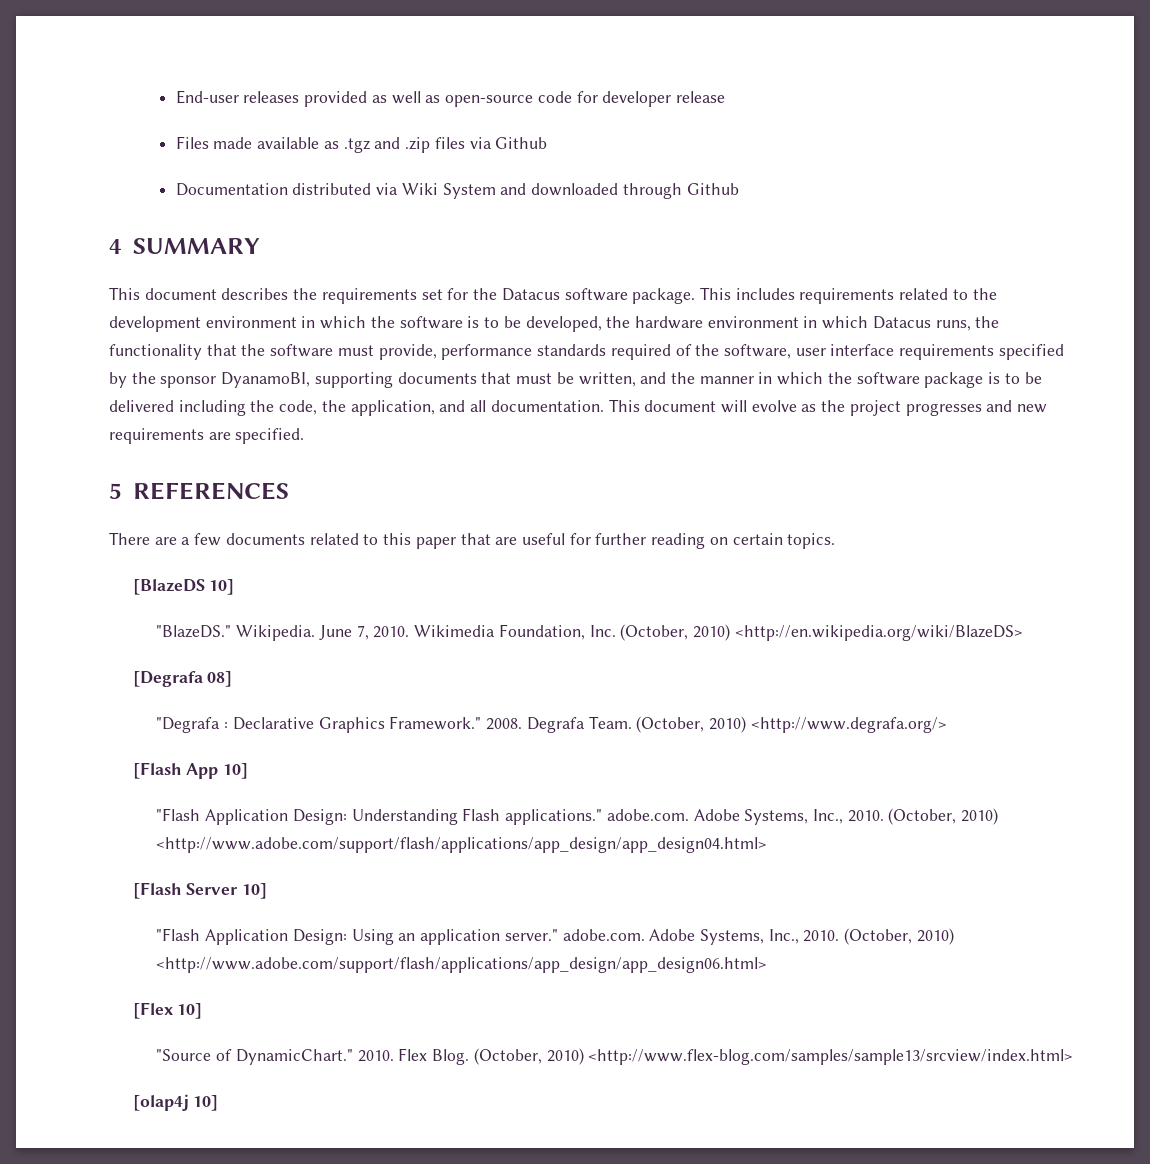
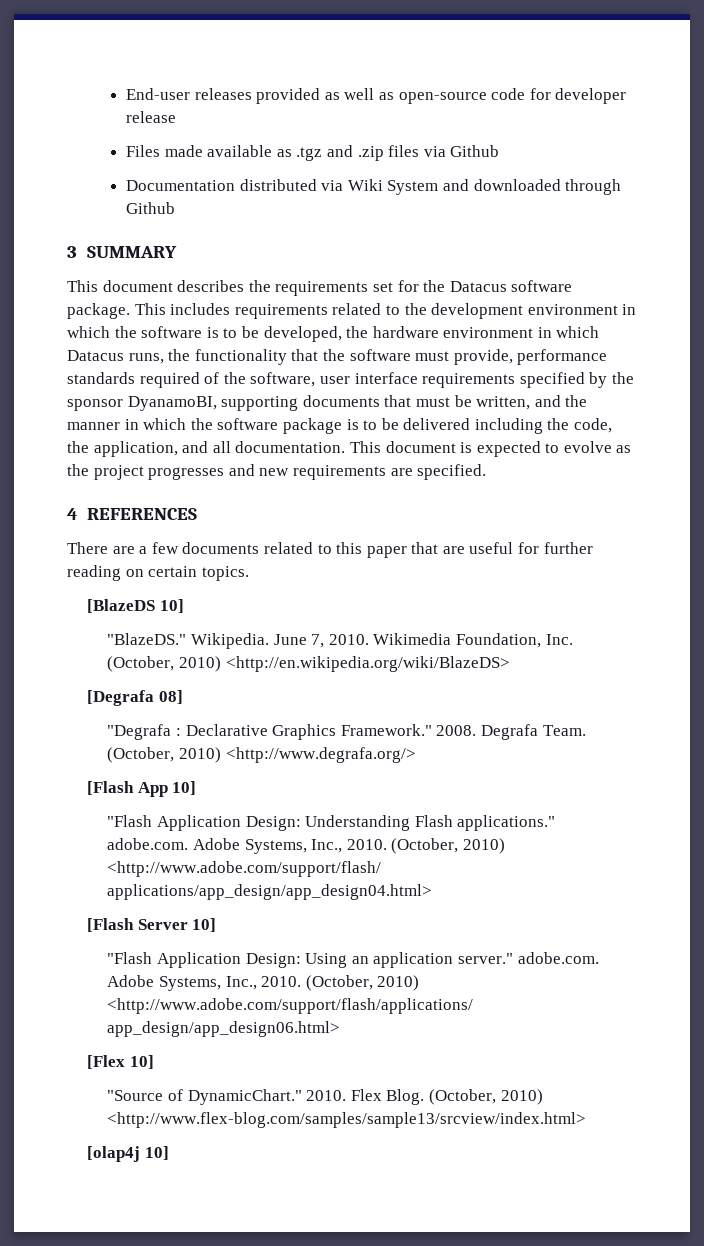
[109,239,122,254] 4 -> [67,246,77,258] 3
[720,400,747,413] will -> [460,441,560,457] is expected to
[109,483,122,499] 5 -> [67,508,78,520] 4
[156,837,768,853] <http://www.adobe.com/support/flash/applications/app_design/app_design04.html> -> [107,861,382,877] [107,884,433,900] <http://www.adobe.com/support/flash/ applications/app_design/app_design04.html>
[156,957,768,973] <http://www.adobe.com/support/flash/applications/app_design/app_design06.html> -> [107,998,474,1014] [107,1021,341,1037] <http://www.adobe.com/support/flash/applications/ app_design/app_design06.html>

